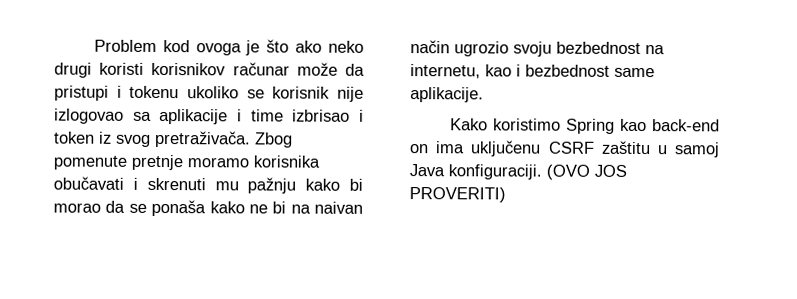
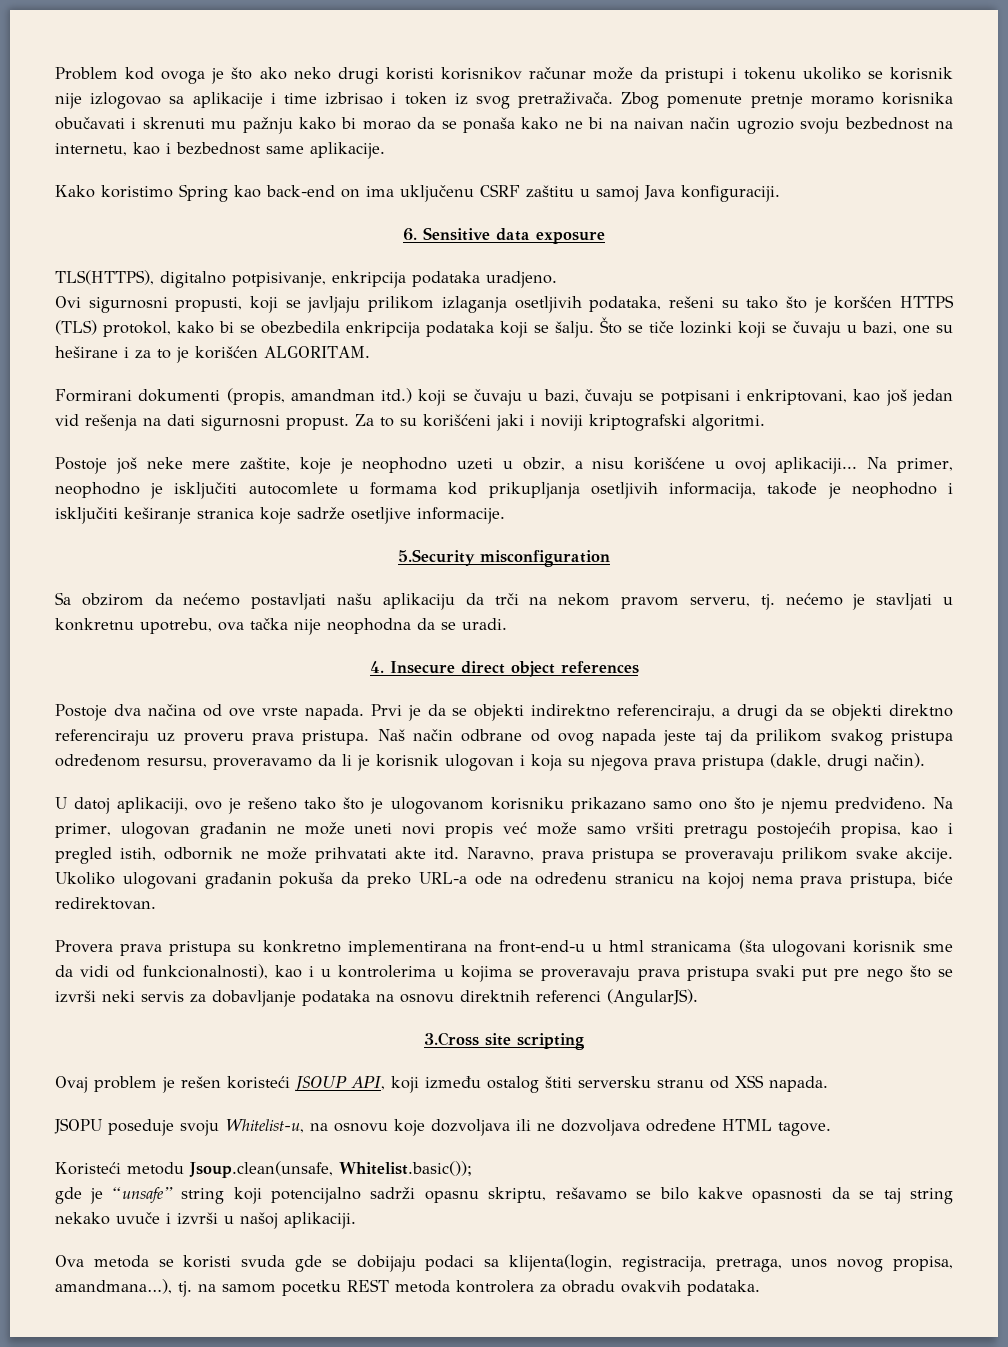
[546,164,627,180] [409,187,506,203] (OVO JOS PROVERITI) -> [403,227,605,244] [55,270,557,288] [55,295,954,313] [55,317,953,338] [55,346,370,363] [55,388,953,406] [55,414,765,431] [55,457,954,474] [55,482,954,499] [55,507,505,524] [398,549,610,567] [55,592,954,610] [55,618,507,635] [369,661,639,677] [55,704,953,721] [55,729,953,746] [55,753,925,771] [55,797,953,814] [55,822,953,839] [55,847,953,864] [55,872,953,889] [55,897,156,910] [55,939,953,957] [55,964,954,982] [55,989,698,1007] [424,1032,584,1050] [55,1075,828,1093] [54,1118,831,1136] [55,1161,472,1178] [55,1187,953,1204] [55,1212,356,1229] [55,1254,953,1272] [55,1279,760,1297] // 6. Sensitive data exposure // TLS(HTTPS), digitalno potpisivanje, enkripcija podataka uradjeno. // Ovi sigurnosni propusti, koji se javljaju prilikom izlaganja osetljivih podataka, rešeni su tako što je koršćen HTTPS (TLS) protokol, kako bi se obezbedila enkripcija podataka koji se šalju. Što se tiče lozinki koji se čuvaju u bazi, one su heširane i za to je korišćen ALGORITAM. // Formirani dokumenti (propis, amandman itd.) koji se čuvaju u bazi, čuvaju se potpisani i enkriptovani, kao još jedan vid rešenja na dati sigurnosni propust. Za to su korišćeni jaki i noviji kriptografski algoritmi. // Postoje još neke mere zaštite, koje je neophodno uzeti u obzir, a nisu korišćene u ovoj aplikaciji... Na primer, neophodno je isključiti autocomlete u formama kod prikupljanja osetljivih informacija, takođe je neophodno i isključiti keširanje stranica koje sadrže osetljive informacije. // 5.Security misconfiguration // Sa obzirom da nećemo postavljati našu aplikaciju da trči na nekom pravom serveru, tj. nećemo je stavljati u konkretnu upotrebu, ova tačka nije neophodna da se uradi. // 4. Insecure direct object references // Postoje dva načina od ove vrste napada. Prvi je da se objekti indirektno referenciraju, a drugi da se objekti direktno referenciraju uz proveru prava pristupa. Naš način odbrane od ovog napada jeste taj da prilikom svakog pristupa određenom resursu, proveravamo da li je korisnik ulogovan i koja su njegova prava pristupa (dakle, drugi način). // U datoj aplikaciji, ovo je rešeno tako što je ulogovanom korisniku prikazano samo ono što je njemu predviđeno. Na primer, ulogovan građanin ne može uneti novi propis već može samo vršiti pretragu postojećih propisa, kao i pregled istih, odbornik ne može prihvatati akte itd. Naravno, prava pristupa se proveravaju prilikom svake akcije. Ukoliko ulogovani građanin pokuša da preko URL-a ode na određenu stranicu na kojoj nema prava pristupa, biće redirektovan. // Provera prava pristupa su konkretno implementirana na front-end-u u html stranicama (šta ulogovani korisnik sme da vidi od funkcionalnosti), kao i u kontrolerima u kojima se proveravaju prava pristupa svaki put pre nego što se izvrši neki servis za dobavljanje podataka na osnovu direktnih referenci (AngularJS). // 3.Cross site scripting // Ovaj problem je rešen koristeći JSOUP API, koji između ostalog štiti serversku stranu od XSS napada. // JSOPU poseduje svoju Whitelist-u, na osnovu koje dozvoljava ili ne dozvoljava određene HTML tagove. // Koristeći metodu Jsoup.clean(unsafe, Whitelist.basic()); // gde je “unsafe” string koji potencijalno sadrži opasnu skriptu, rešavamo se bilo kakve opasnosti da se taj string nekako uvuče i izvrši u našoj aplikaciji. // Ova metoda se koristi svuda gde se dobijaju podaci sa klijenta(login, registracija, pretraga, unos novog propisa, amandmana…), tj. na samom pocetku REST metoda kontrolera za obradu ovakvih podataka.

